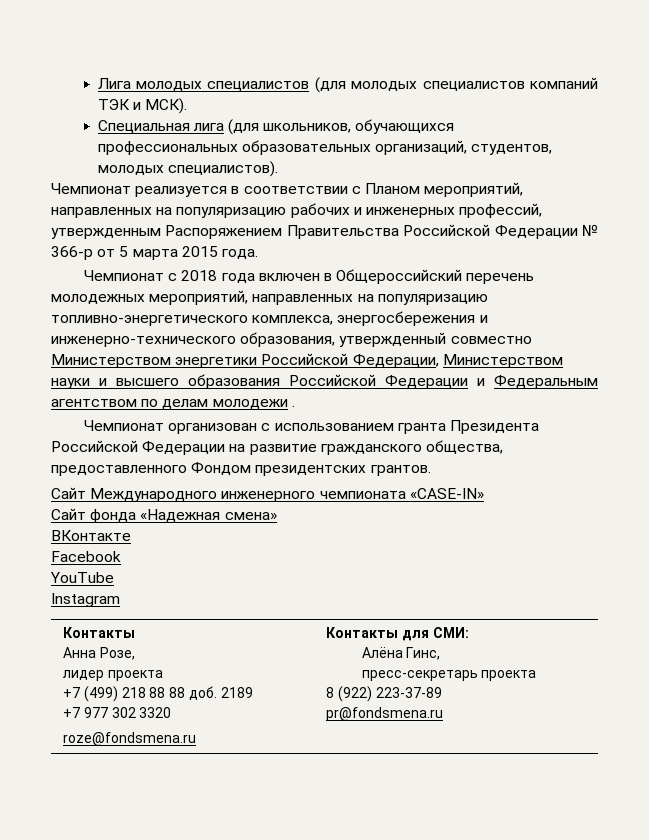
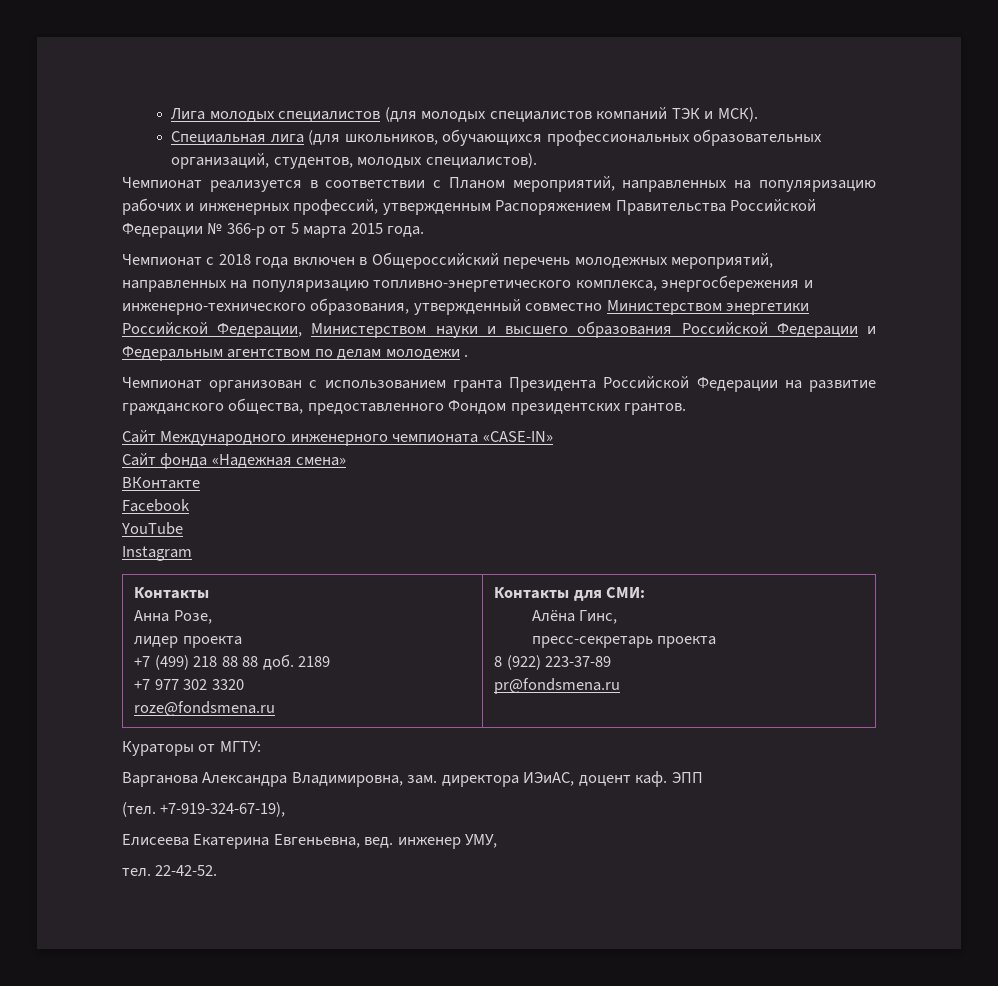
(443, 714) none -> [122,741,261,756] [122,771,703,787] [122,802,286,817] [122,834,498,849] [122,865,218,877] // Кураторы от МГТУ: // Варганова Александра Владимировна, зам. директора ИЭиАС, доцент каф. ЭПП // (тел. +7-919-324-67-19), // Елисеева Екатерина Евгеньевна, вед. инженер УМУ, // тел. 22-42-52.

